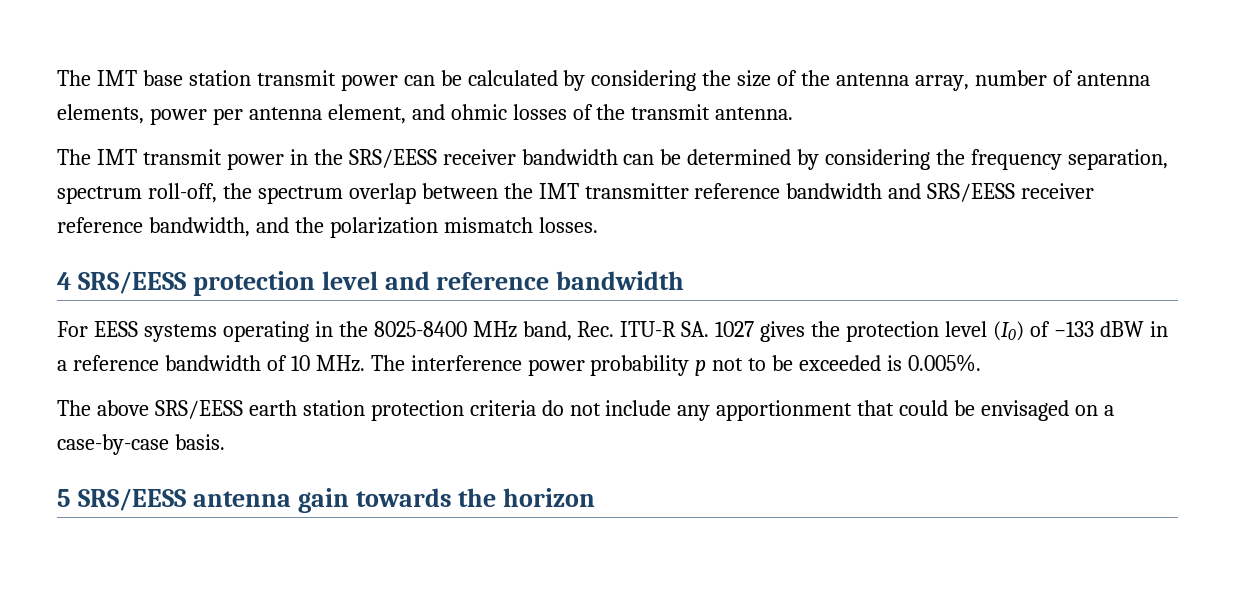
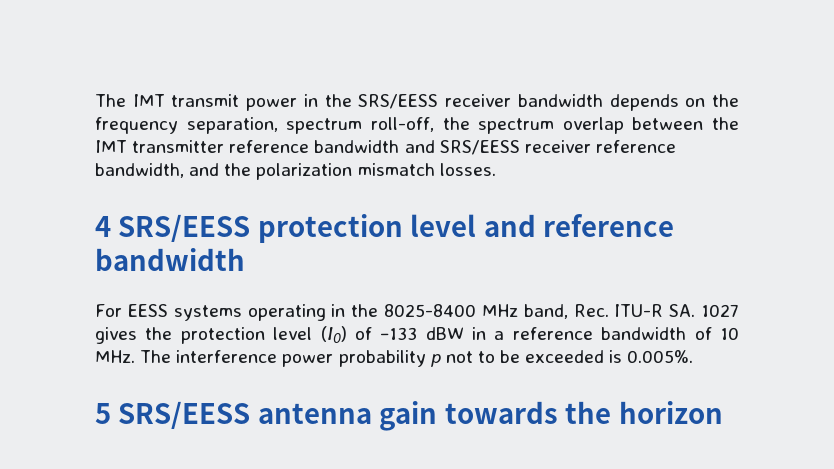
[57,70,1150,91] [57,104,794,125] [57,149,137,165] The IMT base station transmit power can be calculated by considering the size of the antenna array, number of antenna elements, power per antenna element, and ohmic losses of the transmit antenna. // The IMT -> [95,94,165,107] The IMT
[623,149,931,170] can be determined by considering -> [609,94,706,111] depends on
[57,400,1114,421] [57,434,225,455] // The above SRS/EESS earth station protection criteria do not include any apportionment that could be envisaged on a case-by-case basis. -> (694, 356) none

